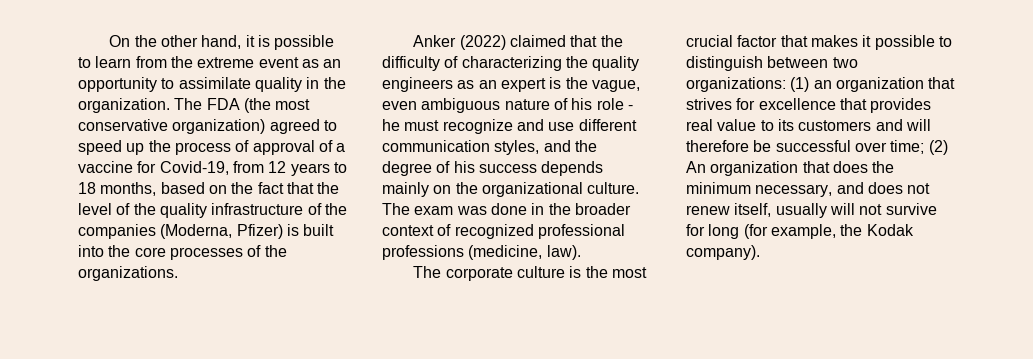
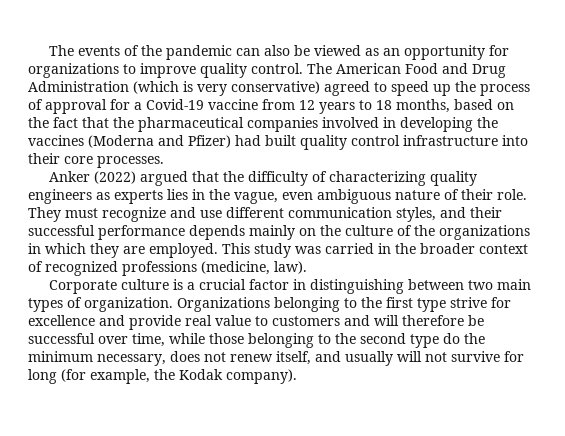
[109,35,335,50] [78,56,342,68] [78,77,346,92] [78,98,311,113] [78,119,266,134] On the other hand, it is possible to learn from the extreme event as an opportunity to assimilate quality in the organization. The FDA (the most conservative organization) -> [48,45,509,60] [28,63,506,78] [28,81,320,96] The events of the pandemic can also be viewed as an opportunity for organizations to improve quality control. The American Food and Drug Administration (which is very conservative)
[318,140,346,152] [78,161,229,175] of a vaccine for Covid-19, -> [110,99,258,110] for a Covid-19 vaccine
[78,203,347,218] [78,224,335,239] [78,245,287,260] [78,266,178,281] level of the quality infrastructure of the companies (Moderna, Pfizer) is built into the core processes of the organizations. -> [138,117,498,132] [28,135,528,150] [28,153,164,168] pharmaceutical companies involved in developing the vaccines (Moderna and Pfizer) had built quality control infrastructure into their core processes.
[509,35,566,47] claimed -> [139,171,188,186] argued
[565,56,588,68] the -> (426, 178) none
[478,77,562,92] an expert is -> [114,189,205,204] experts lies in
[571,98,633,110] [382,119,400,131] his role - he -> [461,189,527,200] [28,207,61,222] their role. They
[574,140,597,152] [382,161,604,176] [382,182,640,197] [382,203,527,215] the degree of his success depends mainly on the organizational culture. The exam was done -> [470,207,502,218] [28,225,530,240] [28,243,374,258] their successful performance depends mainly on the culture of the organizations in which they are employed. This study was carried
[537,224,625,239] professional -> (118, 268) none
[413,266,647,281] [686,35,952,50] [686,56,858,71] [686,77,956,92] [686,98,932,113] The corporate culture is the most crucial factor that makes it possible to distinguish between two organizations: (1) an organization that strives for excellence that provides -> [48,279,531,294] [28,297,511,312] [28,315,181,330] Corporate culture is a crucial factor in distinguishing between two main types of organization. Organizations belonging to the first type strive for excellence and provide
[777,119,794,131] its -> (268, 321) none
[890,140,948,155] [686,161,868,176] time; (2) An organization that does -> [132,333,460,348] time, while those belonging to the second type do
[836,182,864,194] and -> (166, 360) none
(772, 210) none -> [315,351,341,362] and

